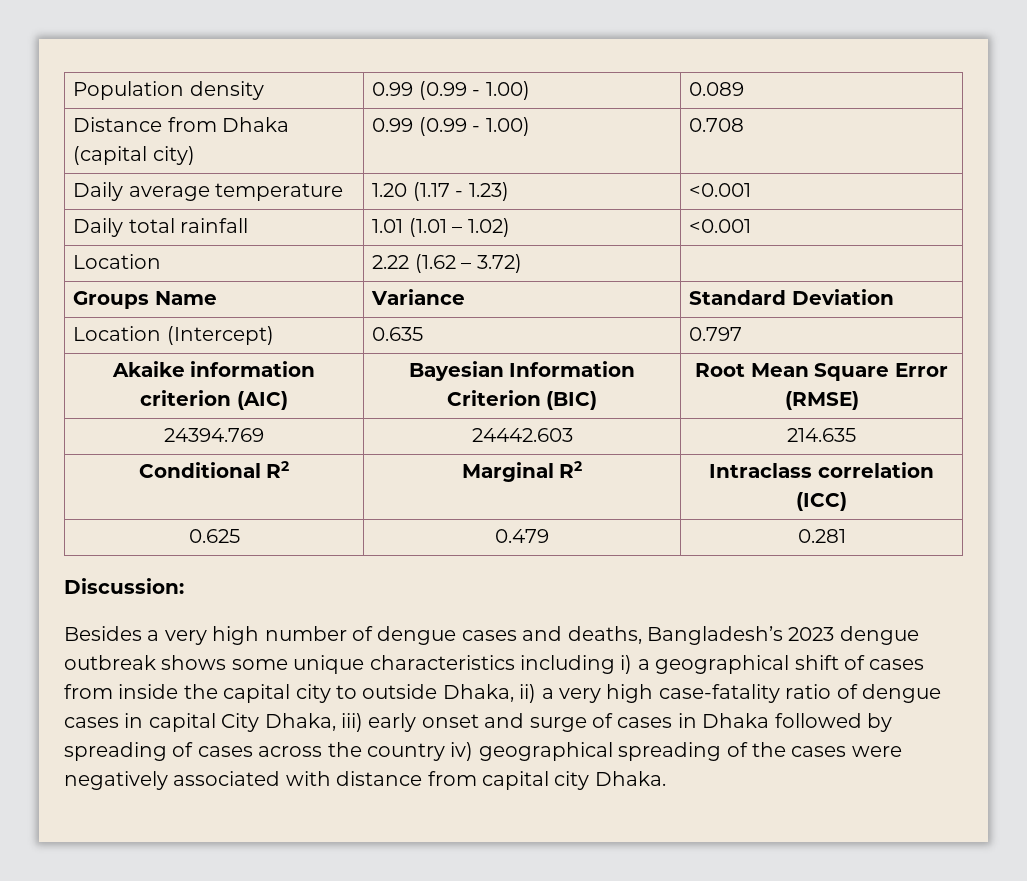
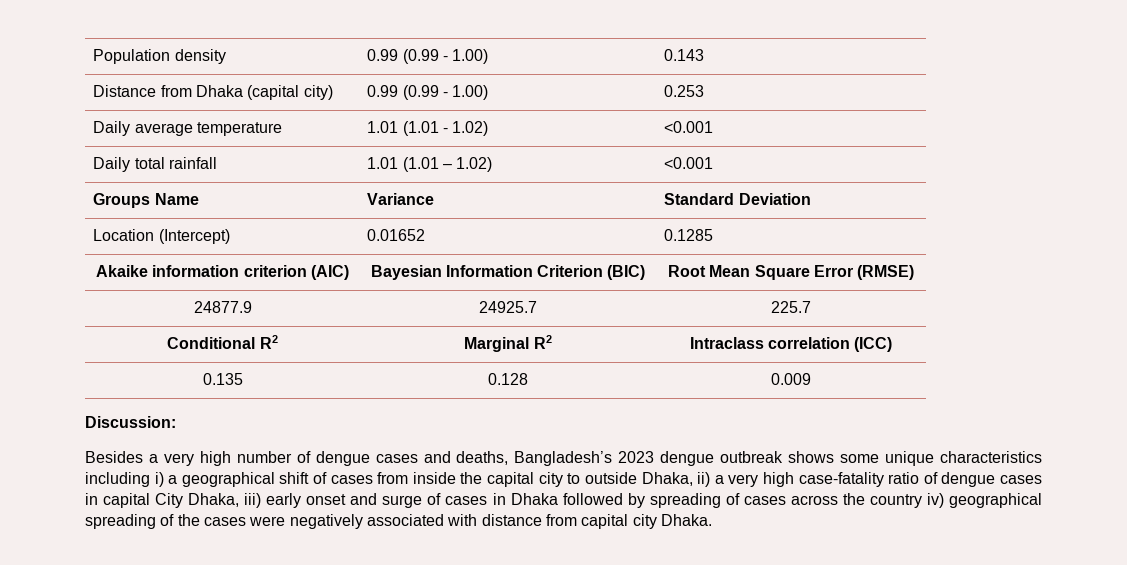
[689,82,745,96] 0.089 -> [664,49,705,61] 0.143
[689,118,745,132] 0.708 -> [664,85,705,97] 0.253
[372,182,509,201] 1.20 (1.17 - 1.23) -> [367,121,489,136] 1.01 (1.01 - 1.02)
[73,254,162,269] [372,254,522,273] // Location | 2.22 (1.62 – 3.72) | -> (714, 163) none
[372,327,424,341] [689,327,743,341] 0.635 | 0.797 -> [367,229,426,241] [664,229,714,241] 0.01652 | 0.1285
[164,428,264,442] [471,428,573,442] [787,428,856,442] 24394.769 | 24442.603 | 214.635 -> [193,301,252,313] [479,301,537,313] [771,301,811,313] 24877.9 | 24925.7 | 225.7
[188,529,240,543] [495,529,549,543] [797,529,846,543] 0.625 | 0.479 | 0.281 -> [202,373,243,385] [488,373,528,385] [771,373,811,385] 0.135 | 0.128 | 0.009

